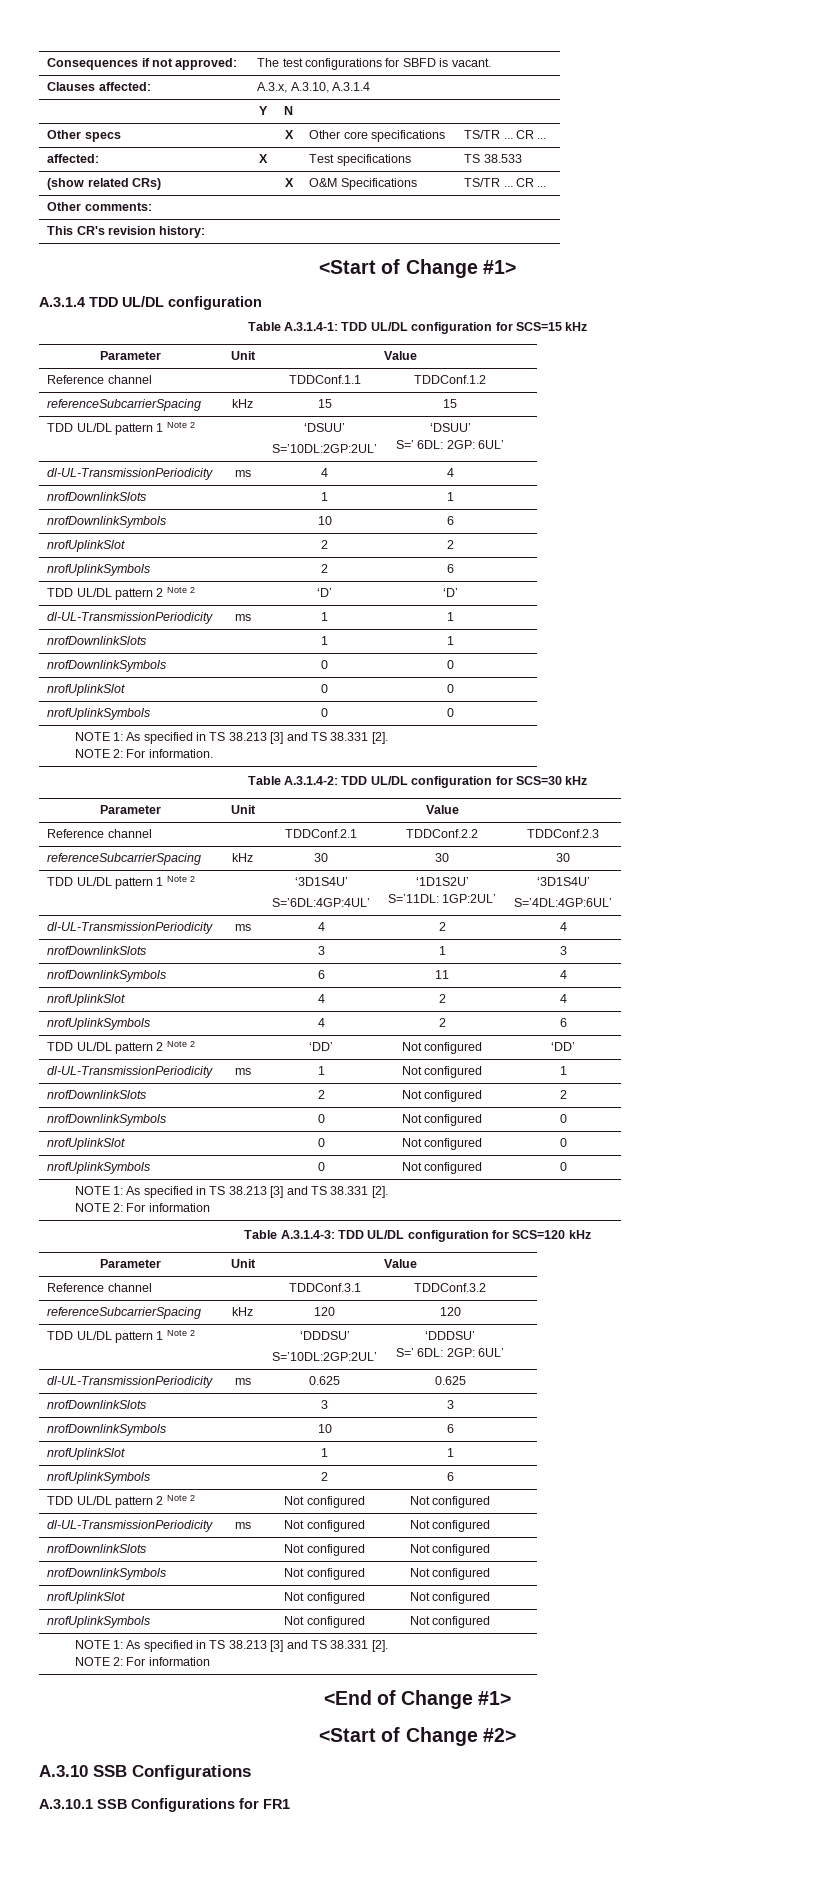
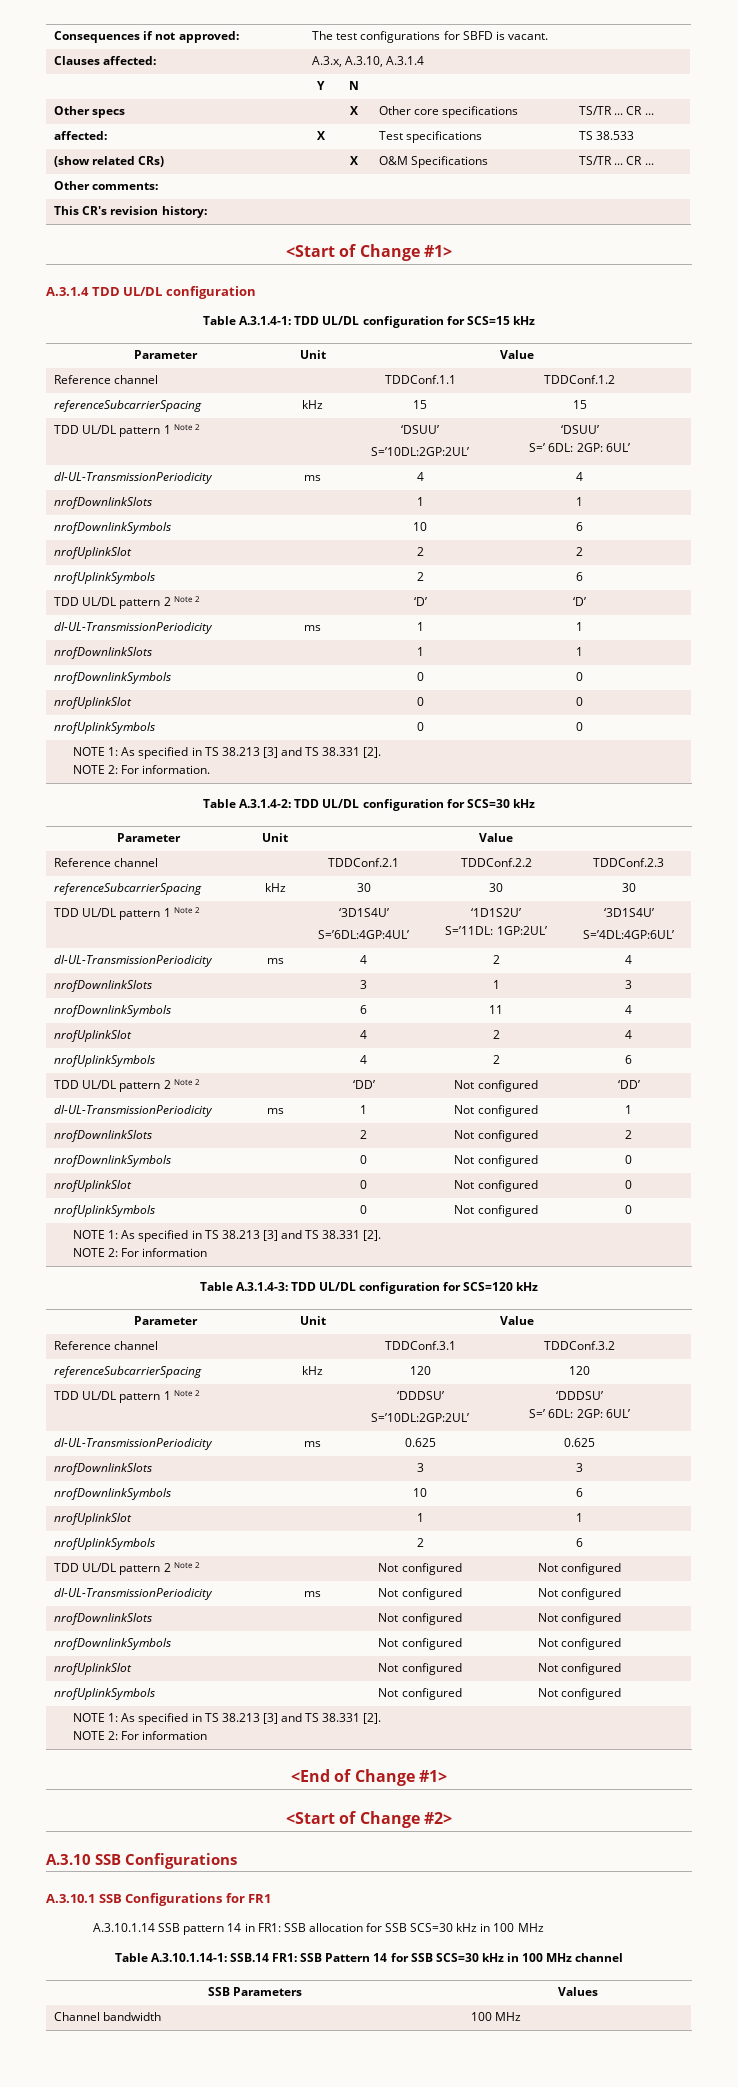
(290, 1804) none -> [93,1923,544,1935] [114,1953,624,1962] [207,1987,303,1996] [557,1987,598,1996] [54,2012,162,2021] [471,2012,522,2021] // A.3.10.1.14 SSB pattern 14 in FR1: SSB allocation for SSB SCS=30 kHz in 100 MHz // Table A.3.10.1.14-1: SSB.14 FR1: SSB Pattern 14 for SSB SCS=30 kHz in 100 MHz channel // SSB Parameters | Values // Channel bandwidth | 100 MHz

